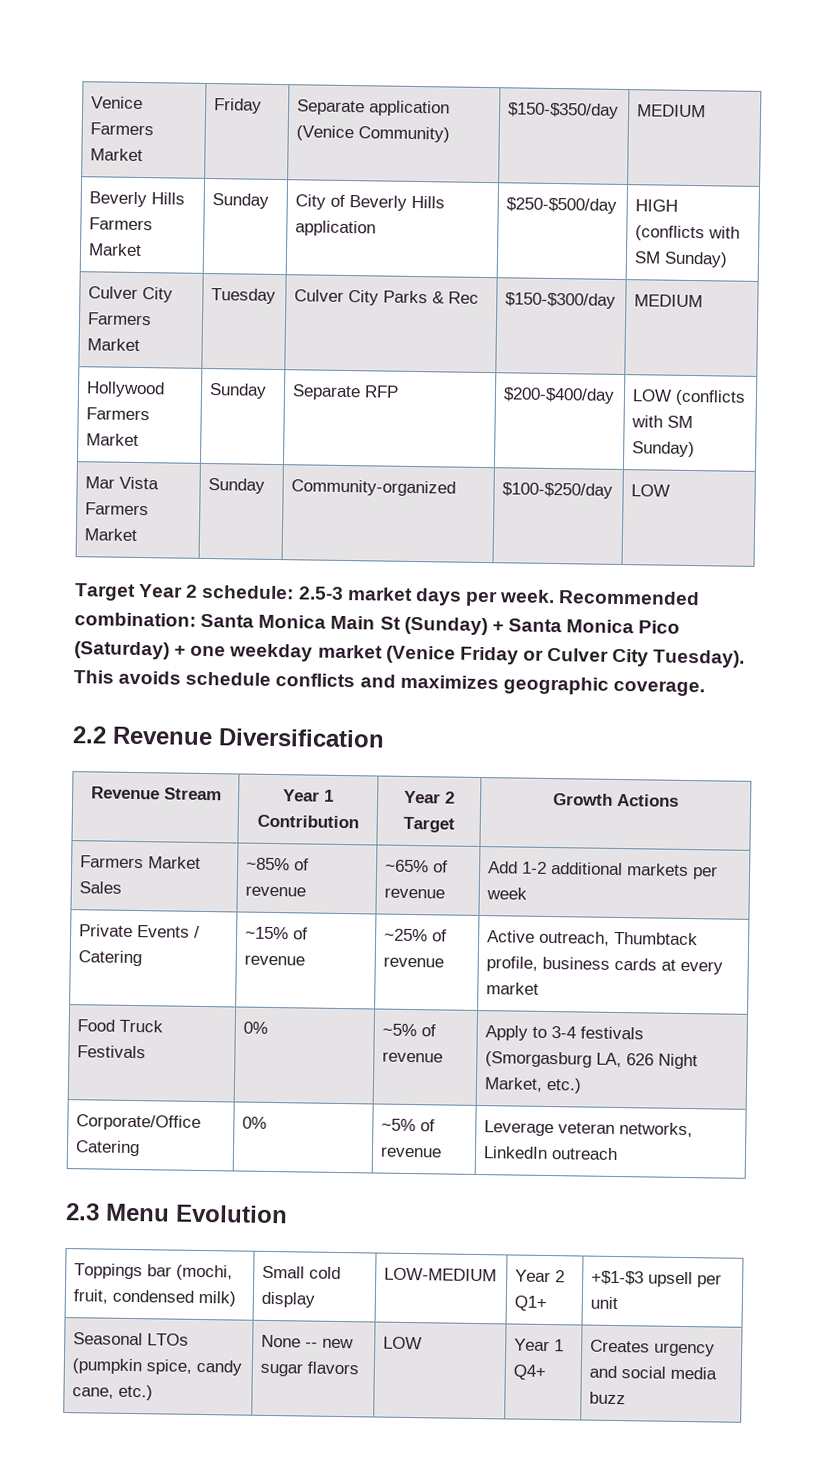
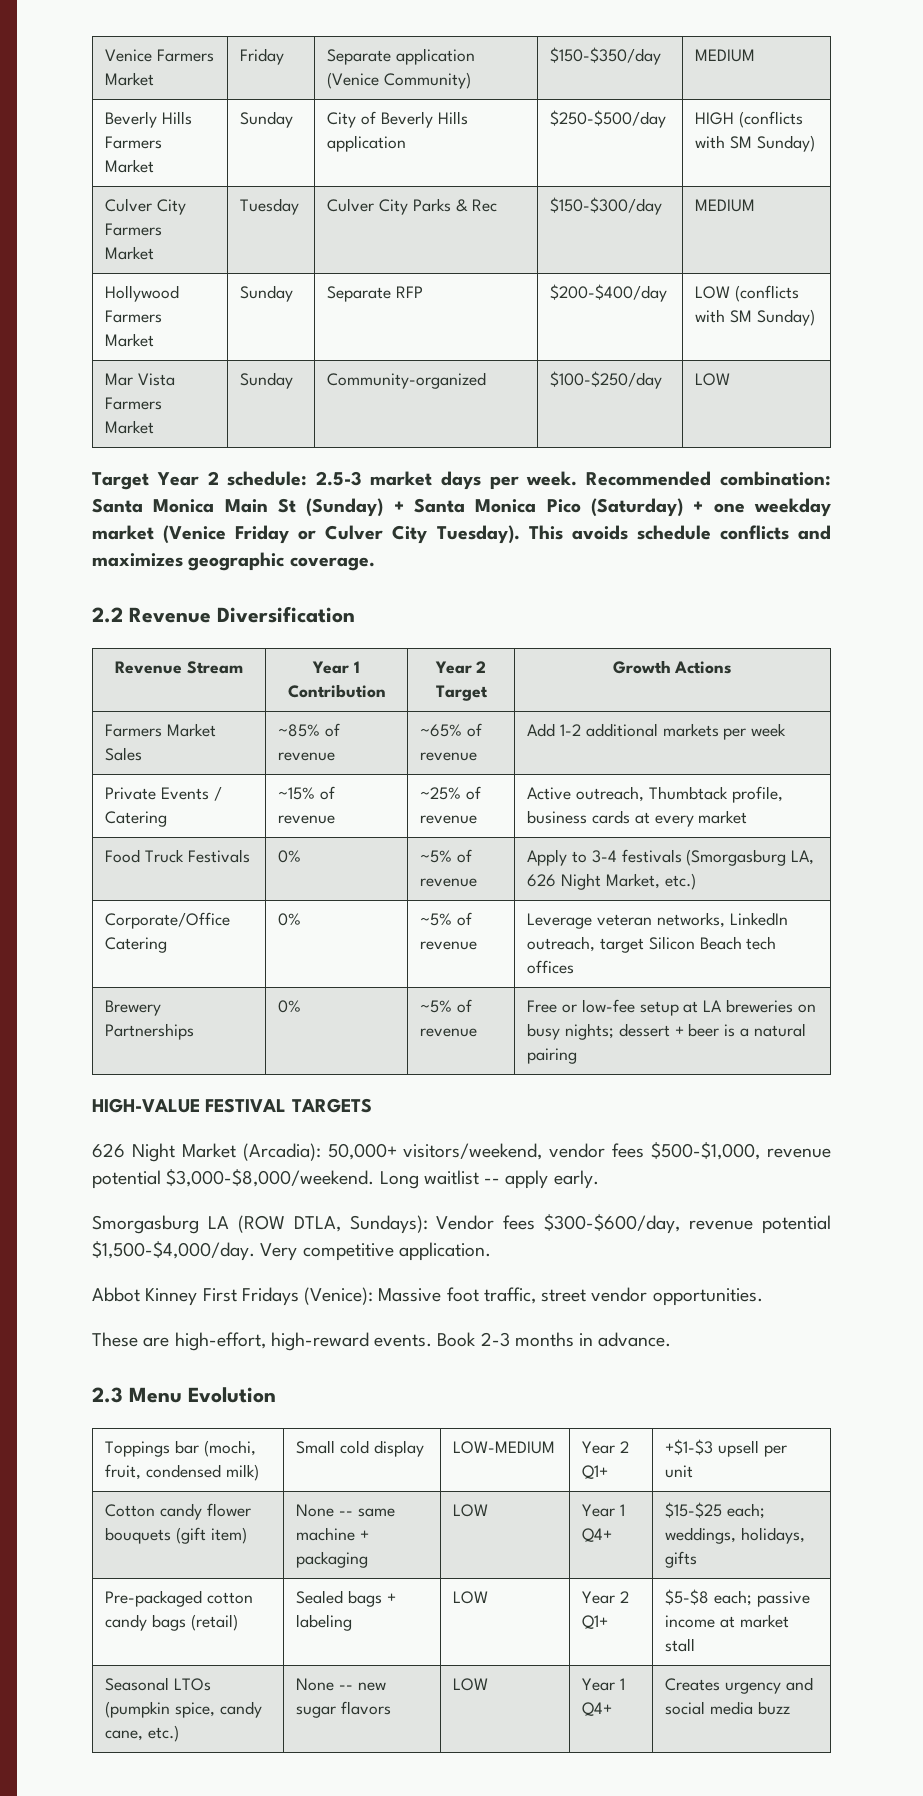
[551,1147,619,1161] outreach -> [527,936,777,953] [527,960,575,974] [105,1000,162,1016] [105,1023,195,1040] [278,1000,302,1013] [420,999,473,1013] [420,1028,478,1037] [527,999,816,1016] [527,1023,806,1040] [527,1048,578,1064] [92,1098,372,1113] [92,1142,832,1162] [92,1169,599,1189] [92,1214,832,1234] [92,1241,491,1261] [92,1287,763,1306] [92,1332,672,1351] outreach, target Silicon Beach tech offices // Brewery Partnerships | 0% | ~5% of revenue | Free or low-fee setup at LA breweries on busy nights; dessert + beer is a natural pairing // HIGH-VALUE FESTIVAL TARGETS // 626 Night Market (Arcadia): 50,000+ visitors/weekend, vendor fees $500-$1,000, revenue potential $3,000-$8,000/weekend. Long waitlist -- apply early. // Smorgasburg LA (ROW DTLA, Sundays): Vendor fees $300-$600/day, revenue potential $1,500-$4,000/day. Very competitive application. // Abbot Kinney First Fridays (Venice): Massive foot traffic, street vendor opportunities. // These are high-effort, high-reward events. Book 2-3 months in advance.
(619, 1303) none -> [105,1503,251,1520] [105,1527,247,1544] [296,1504,395,1517] [296,1527,370,1541] [296,1551,369,1568] [453,1504,489,1517] [582,1504,626,1517] [582,1528,613,1542] [665,1502,766,1519] [665,1527,806,1544] [665,1551,698,1568] [105,1590,254,1607] [105,1614,238,1631] [296,1590,396,1607] [296,1614,353,1631] [453,1591,489,1604] [582,1591,630,1604] [582,1615,609,1629] [665,1589,810,1607] [665,1614,789,1628] [665,1638,696,1652] // Cotton candy flower bouquets (gift item) | None -- same machine + packaging | LOW | Year 1 Q4+ | $15-$25 each; weddings, holidays, gifts // Pre-packaged cotton candy bags (retail) | Sealed bags + labeling | LOW | Year 2 Q1+ | $5-$8 each; passive income at market stall

